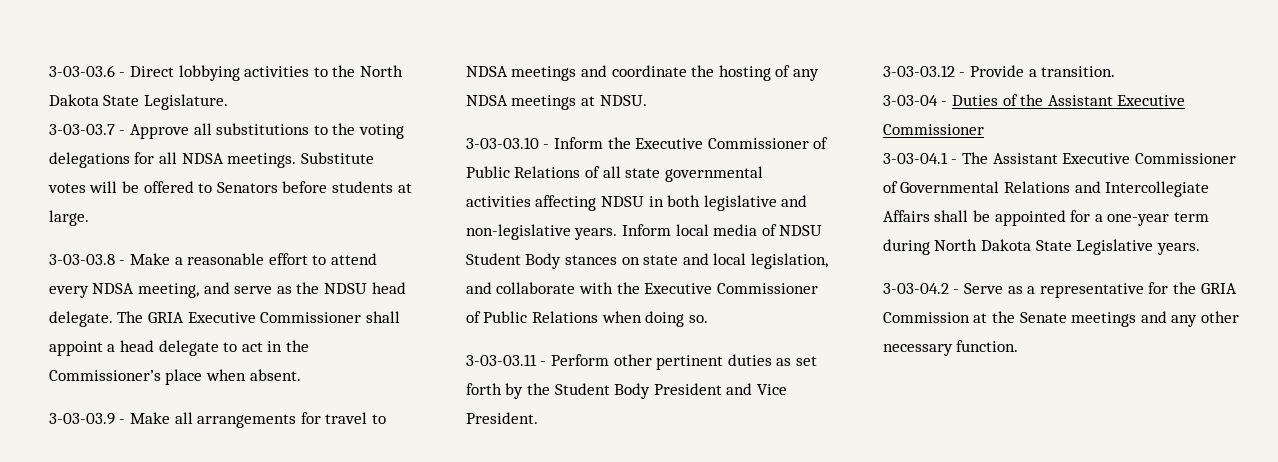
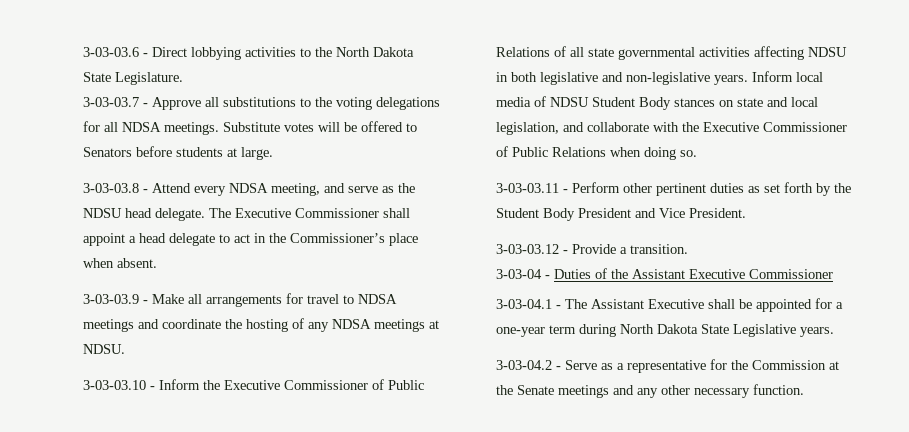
[130,253,377,265] Make a reasonable effort to attend -> [151,183,191,193] Attend
[148,312,185,323] GRIA -> (231, 213) none
[1134,153,1236,164] [882,181,1210,197] [882,210,930,222] Commissioner of Governmental Relations and Intercollegiate Affairs -> (704, 304) none
[1200,283,1237,294] GRIA -> (748, 365) none

